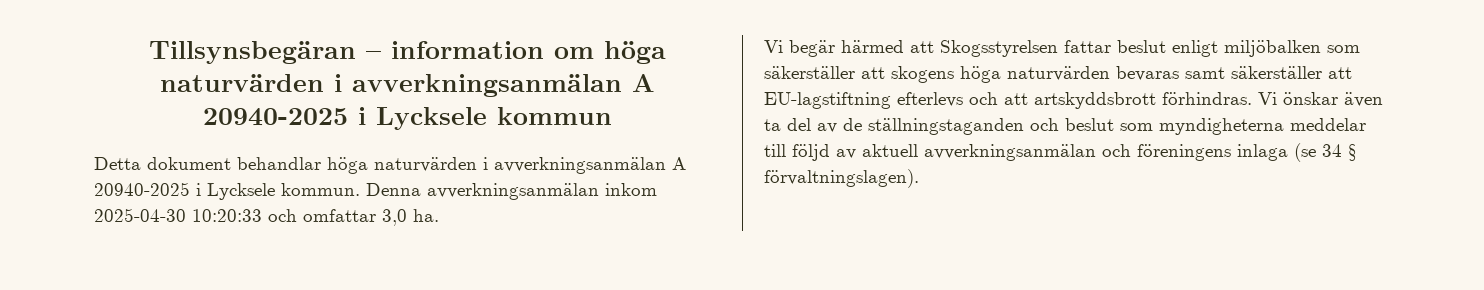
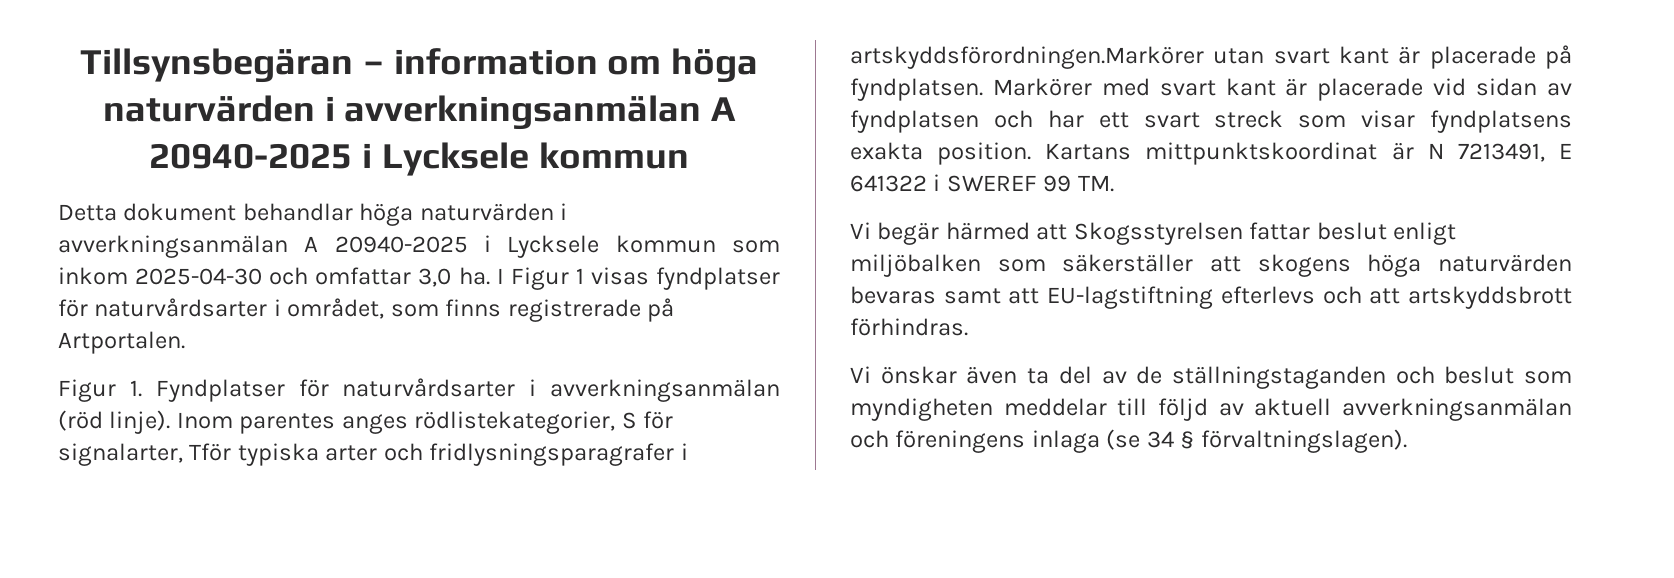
[281,183,599,200] kommun. Denna avverkningsanmälan -> [615,235,780,253] kommun som
[192,209,262,222] 10:20:33 -> (263, 276) none
(439, 215) none -> [496,267,781,290] [58,298,675,322] [58,331,185,354] [58,378,780,402] [58,410,674,434] [58,443,688,466] [850,45,1572,69] [850,78,1572,101] [850,110,1572,133] [850,142,1572,165] [850,174,1114,192] I Figur 1 visas fyndplatser för naturvårdsarter i området, som finns registrerade på Artportalen. // Figur 1. Fyndplatser för naturvårdsarter i avverkningsanmälan (röd linje). Inom parentes anges rödlistekategorier, S för signalarter, Tför typiska arter och fridlysningsparagrafer i artskyddsförordningen.Markörer utan svart kant är placerade på fyndplatsen. Markörer med svart kant är placerade vid sidan av fyndplatsen och har ett svart streck som visar fyndplatsens exakta position. Kartans mittpunktskoordinat är N 7213491, E 641322 i SWEREF 99 TM.
[1231,66,1322,79] säkerställer -> (1001, 296) none
(1252, 98) none -> (968, 327) //
[1159,118,1284,135] myndigheterna -> [850,398,993,421] myndigheten

